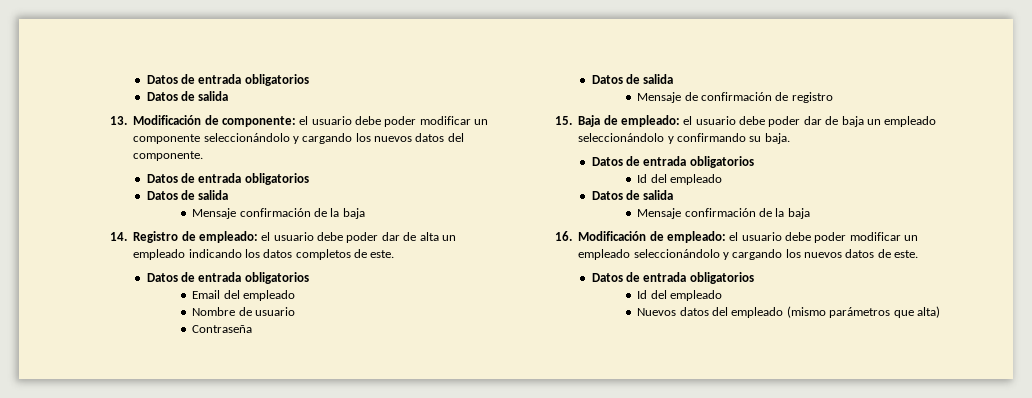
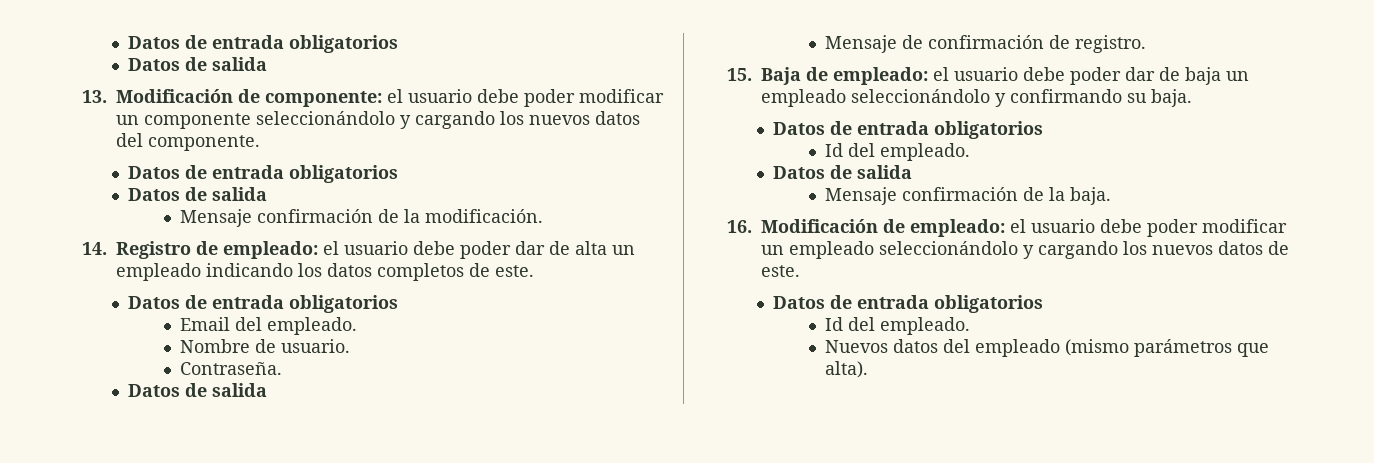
[342,208,365,219] baja -> [424,209,543,223] modificación.
[243,290,296,301] empleado -> [266,317,357,335] empleado.
[255,307,296,316] [192,325,253,333] usuario // Contraseña -> [280,339,350,353] [179,362,282,375] usuario. // Contraseña.
[791,92,833,103] registro -> [1074,35,1146,53] registro.
[670,174,723,185] [591,190,674,200] [637,208,810,219] empleado // Datos de salida // Mensaje confirmación de la baja -> [879,143,970,161] [772,165,912,179] [824,187,1111,205] empleado. // Datos de salida // Mensaje confirmación de la baja.
[670,290,723,301] empleado -> [879,317,970,335] empleado.
[916,306,940,318] alta) -> [824,361,868,378] alta).

